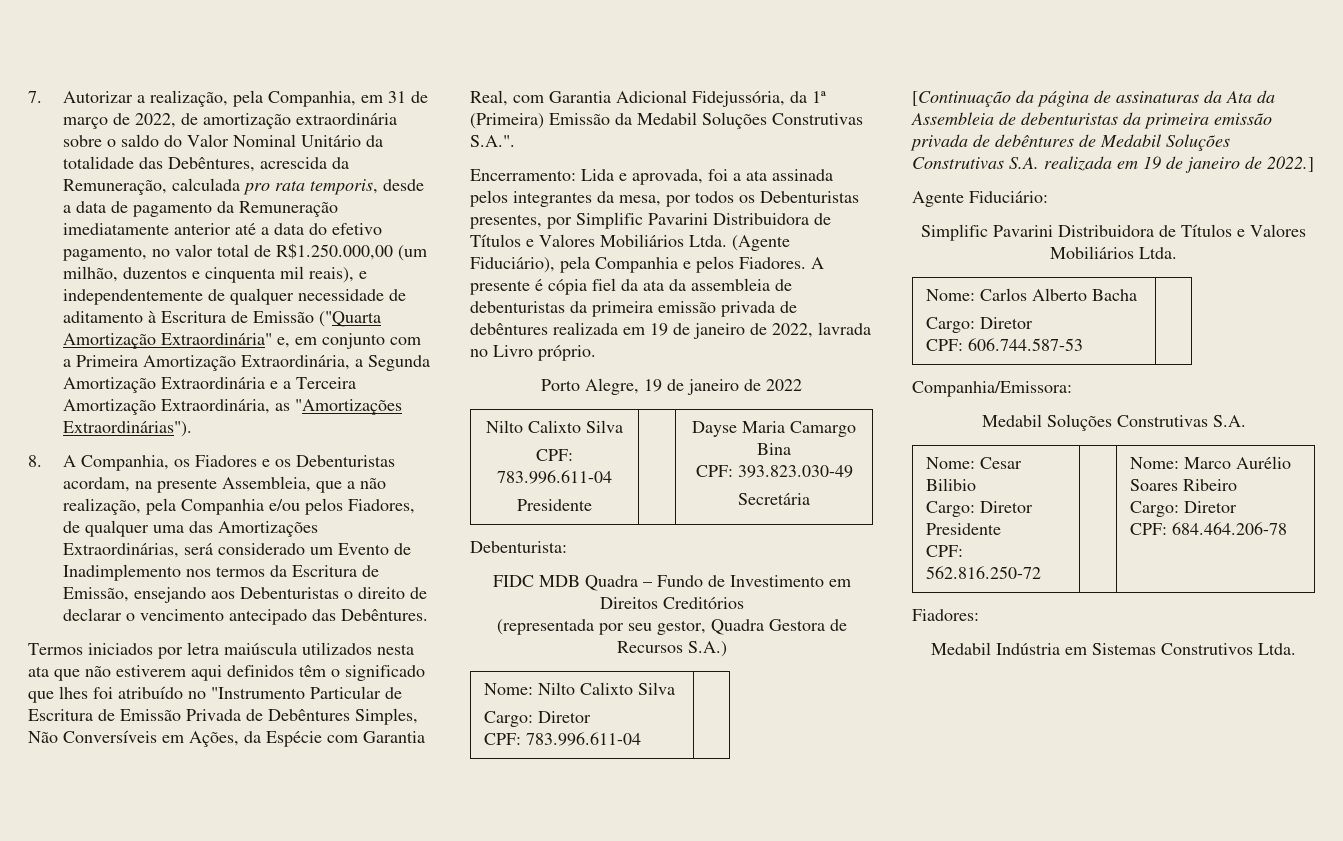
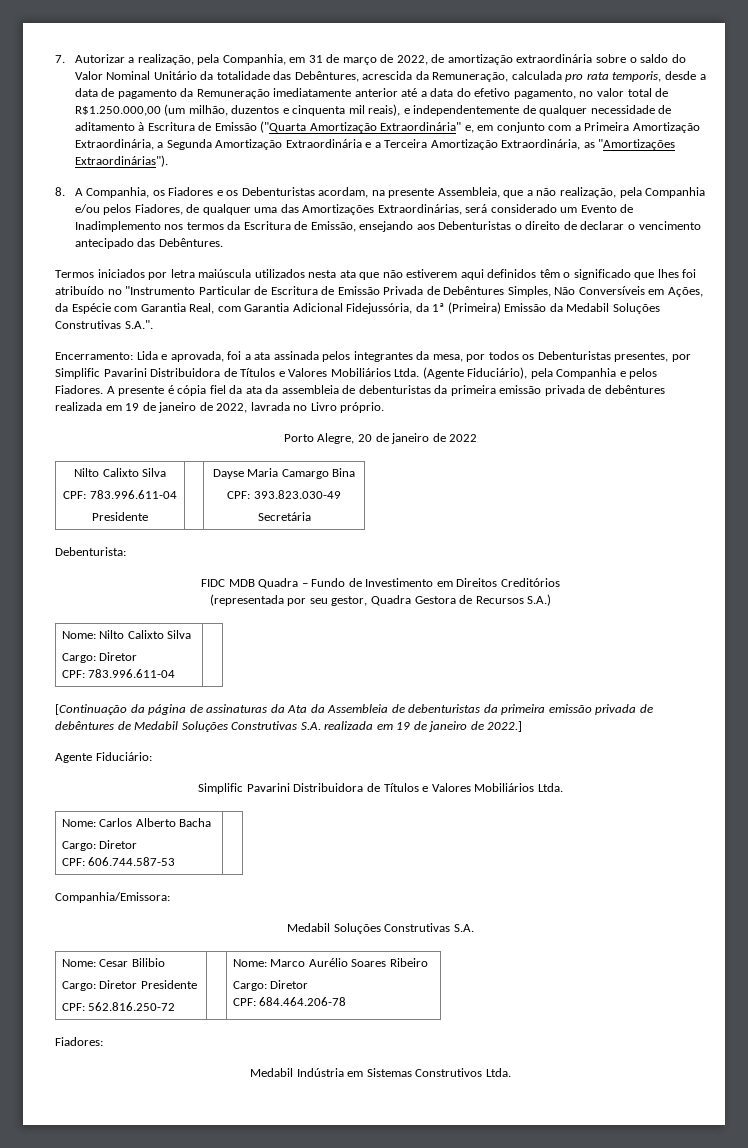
[644,379,662,392] 19 -> [357,434,372,442] 20

